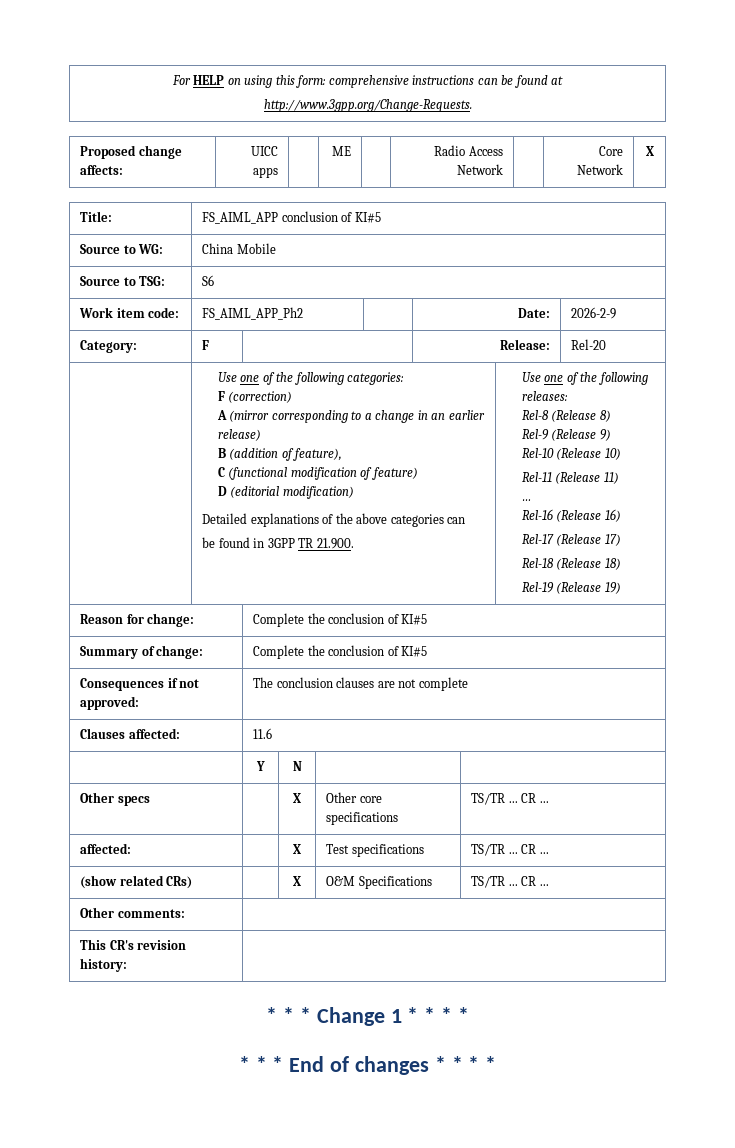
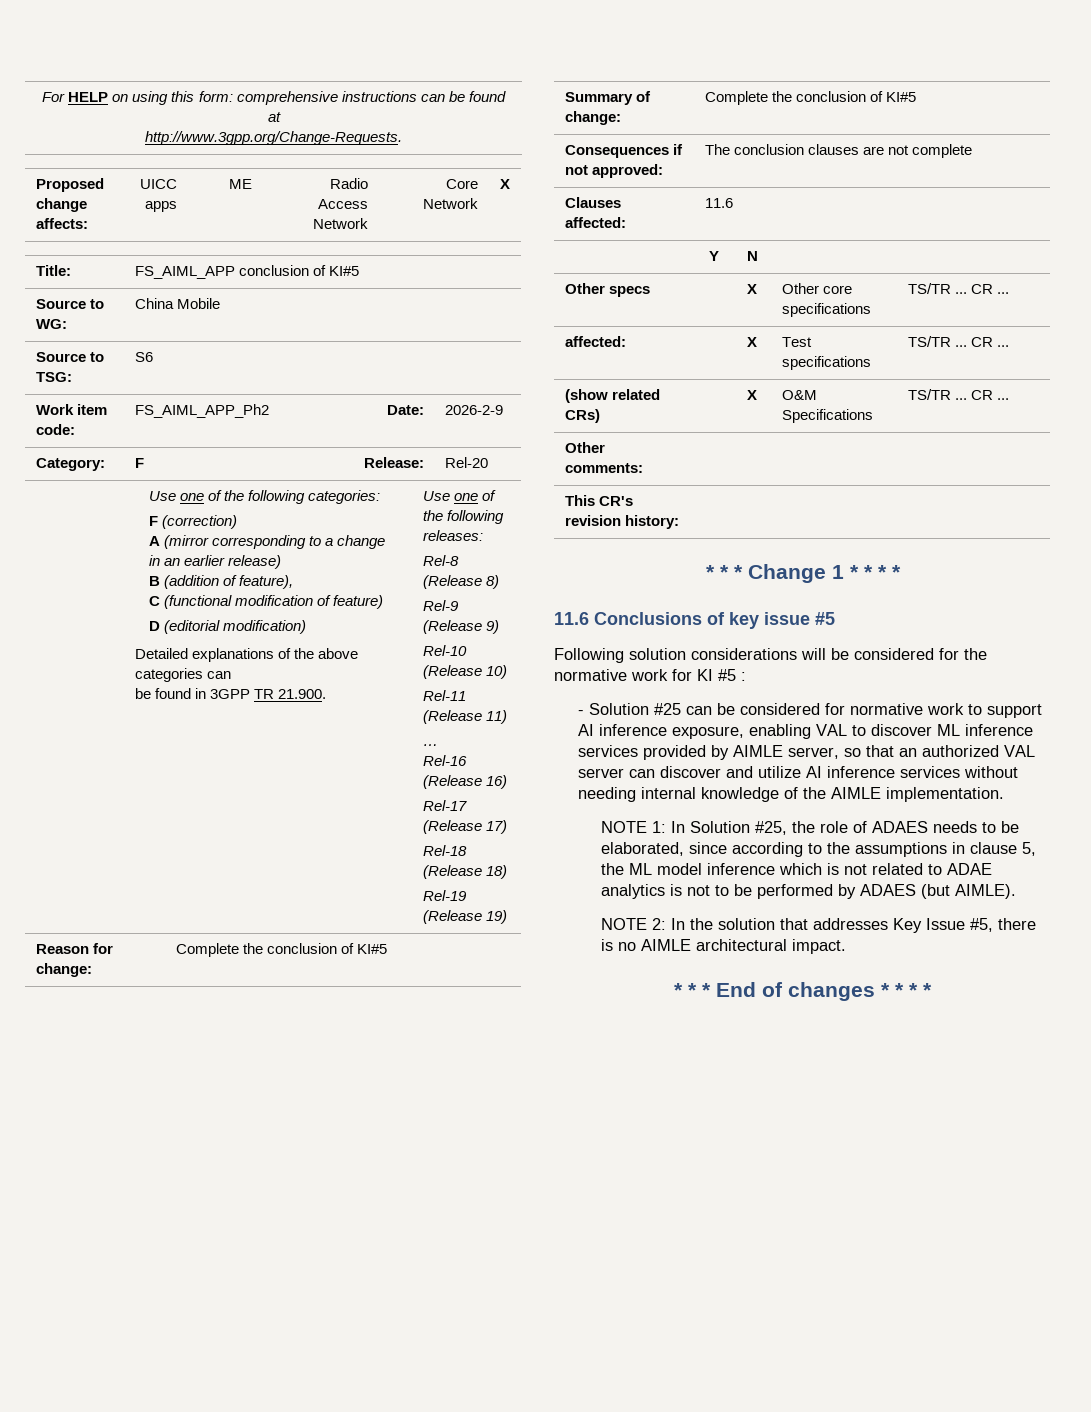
(469, 1015) none -> [554,612,835,629] [554,648,987,663] [554,669,746,681] [577,703,1042,718] [577,724,1033,739] [577,745,1035,760] [577,766,1018,778] [577,787,1004,802] [601,821,1020,835] [601,842,1037,857] [601,863,993,875] [601,884,1017,899] [601,918,1037,933] [601,939,847,954] // 11.6 Conclusions of key issue #5 // Following solution considerations will be considered for the normative work for KI #5 : // - Solution #25 can be considered for normative work to support AI inference exposure, enabling VAL to discover ML inference services provided by AIMLE server, so that an authorized VAL server can discover and utilize AI inference services without needing internal knowledge of the AIMLE implementation. // NOTE 1: In Solution #25, the role of ADAES needs to be elaborated, since according to the assumptions in clause 5, the ML model inference which is not related to ADAE analytics is not to be performed by ADAES (but AIMLE). // NOTE 2: In the solution that addresses Key Issue #5, there is no AIMLE architectural impact.

